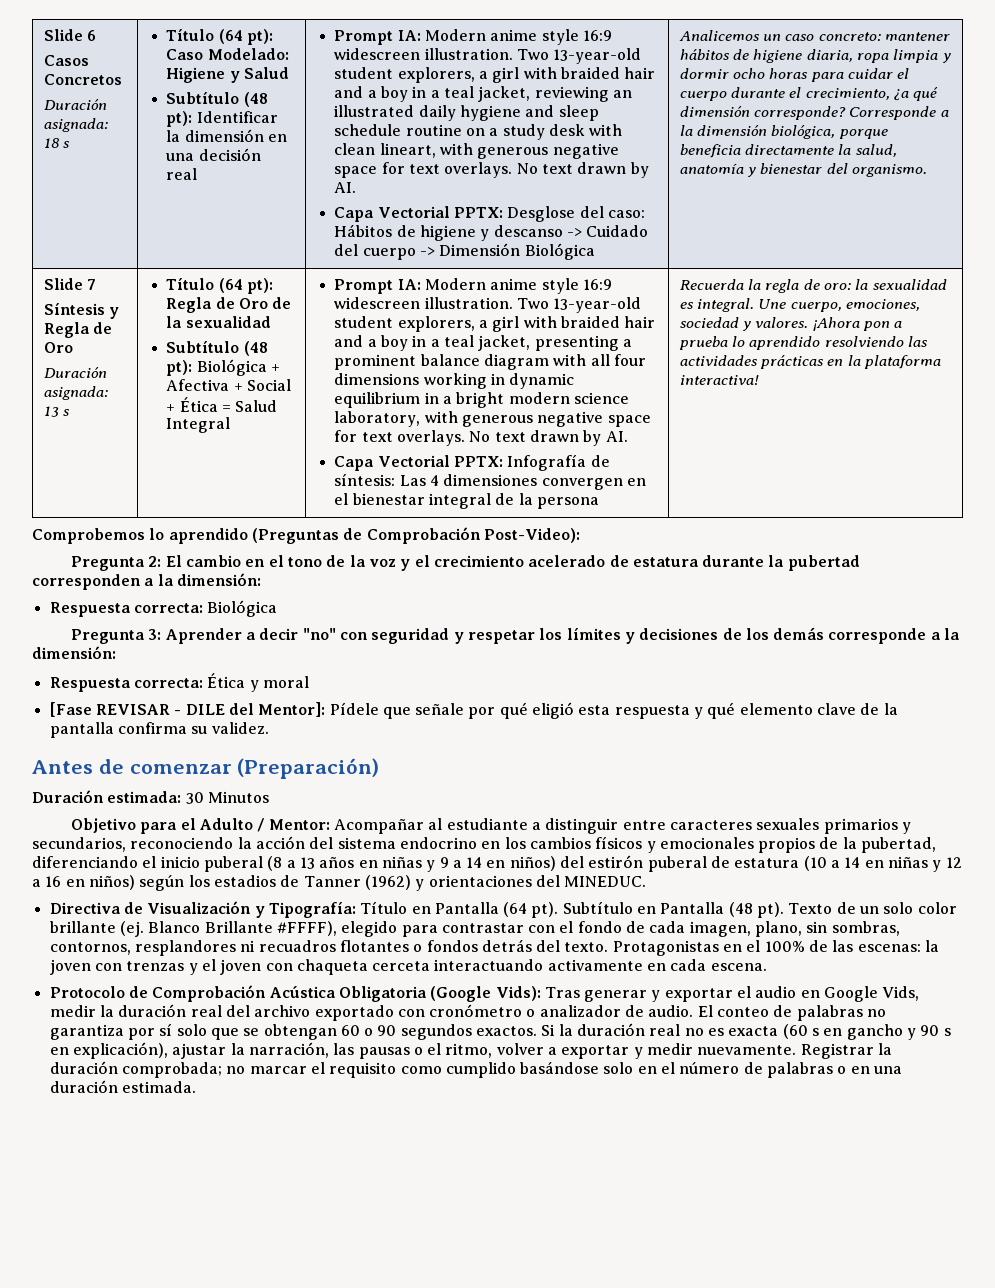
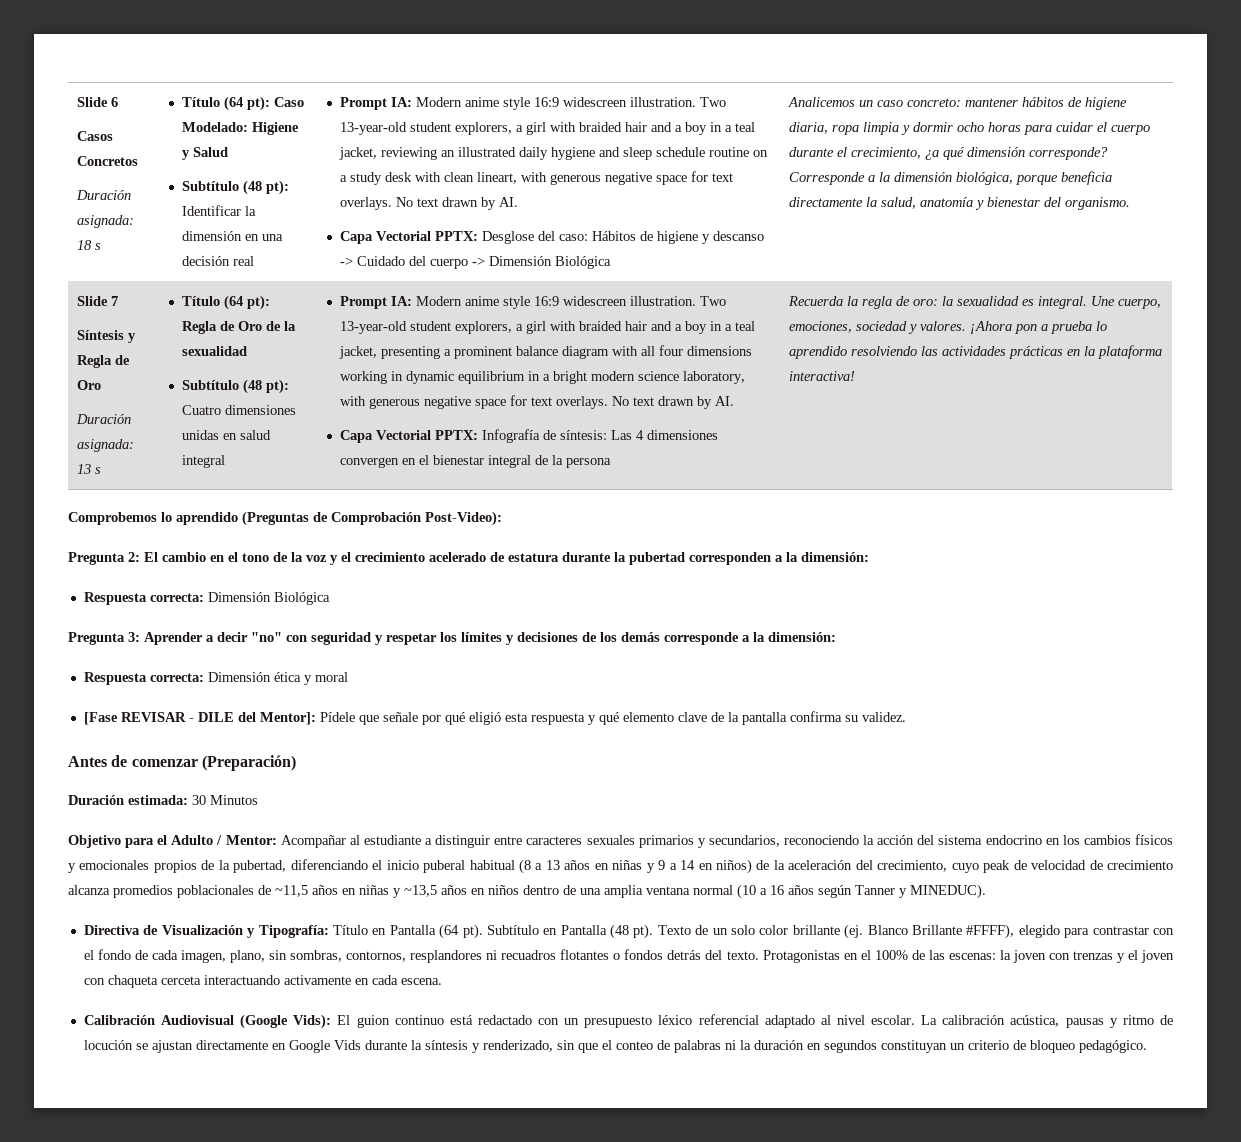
[196,359,281,376] [166,379,292,391] [166,397,278,412] [166,417,231,433] Biológica + Afectiva + Social + Ética = Salud Integral -> [182,405,297,415] [182,430,272,440] [182,455,226,468] Cuatro dimensiones unidas en salud integral
(203, 608) none -> [207,592,271,602] Dimensión
[207,673,246,688] Ética -> [207,672,301,682] Dimensión ética
(263, 864) none -> [469,860,515,870] habitual
[560,855,962,872] [32,875,647,891] del estirón puberal de estatura (10 a 14 en niñas y 12 a 16 en niños) según los estadios de Tanner (1962) y orientaciones del MINEDUC. -> [756,860,1174,873] [68,884,986,899] de la aceleración del crecimiento, cuyo peak de velocidad de crecimiento alcanza promedios poblacionales de ~11,5 años en niñas y ~13,5 años en niños dentro de una amplia ventana normal (10 a 16 años según Tanner y MINEDUC).
[49,985,920,1002] [49,1004,887,1021] [49,1023,951,1040] [49,1042,893,1059] [49,1061,903,1078] [49,1080,196,1093] Protocolo de Comprobación Acústica Obligatoria (Google Vids): Tras generar y exportar el audio en Google Vids, medir la duración real del archivo exportado con cronómetro o analizador de audio. El conteo de palabras no garantiza por sí solo que se obtengan 60 o 90 segundos exactos. Si la duración real no es exacta (60 s en gancho y 90 s en explicación), ajustar la narración, las pausas o el ritmo, volver a exportar y medir nuevamente. Registrar la duración comprobada; no marcar el requisito como cumplido basándose solo en el número de palabras o en una duración estimada. -> [83,1014,1173,1029] [83,1040,1147,1053] Calibración Audiovisual (Google Vids): El guion continuo está redactado con un presupuesto léxico referencial adaptado al nivel escolar. La calibración acústica, pausas y ritmo de locución se ajustan directamente en Google Vids durante la síntesis y renderizado, sin que el conteo de palabras ni la duración en segundos constituyan un criterio de bloqueo pedagógico.

